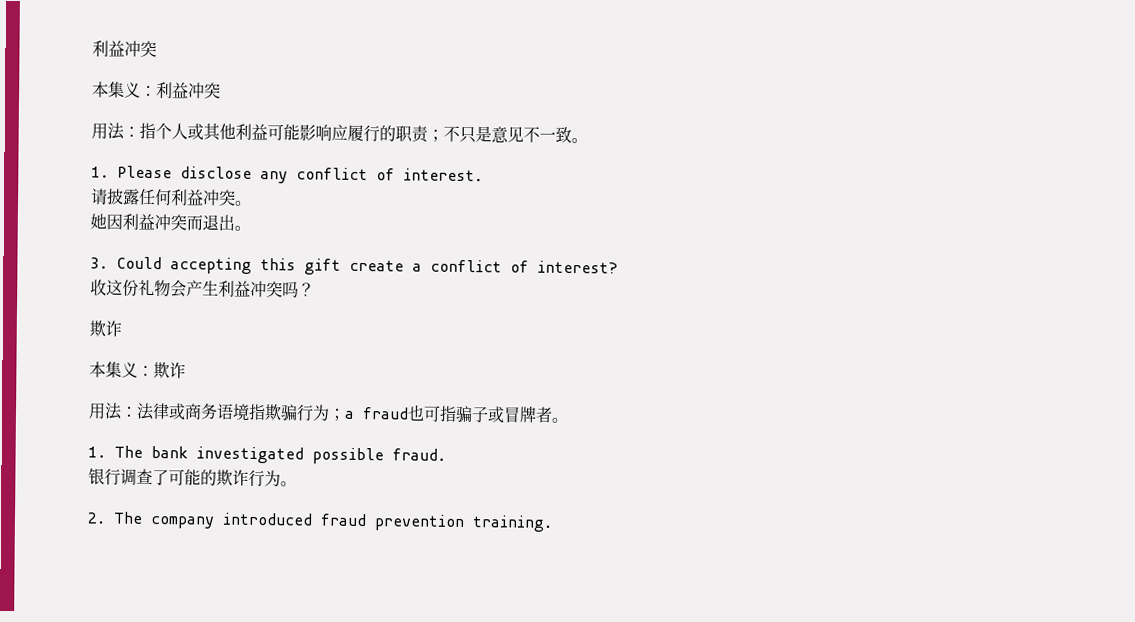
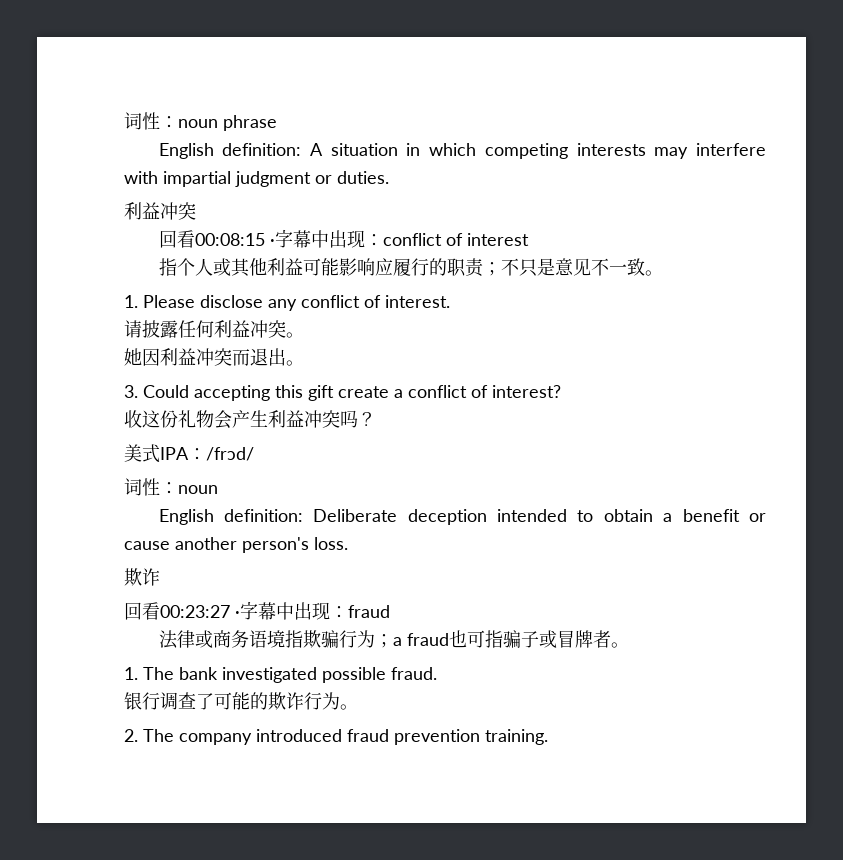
[92,40,157,58] [92,81,221,100] [91,122,140,140] 利益冲突 // 本集义：利益冲突 // 用法： -> [124,112,277,131] [158,143,766,159] [124,171,389,187] [124,202,196,220] [158,229,529,248] 词性：noun phrase // English definition: A situation in which competing interests may interfere with impartial judgment or duties. // 利益冲突 // 回看00:08:15 ·字幕中出现：conflict of interest //
[89,320,122,337] [89,361,186,379] [88,402,138,420] 欺诈 // 本集义：欺诈 // 用法： -> [124,444,254,463] [124,478,218,496] [158,509,766,525] [124,537,348,553] [124,568,160,586] [124,601,390,620] 美式IPA：/frɔd/ // 词性：noun // English definition: Deliberate deception intended to obtain a benefit or cause another person's loss. // 欺诈 // 回看00:23:27 ·字幕中出现：fraud //

